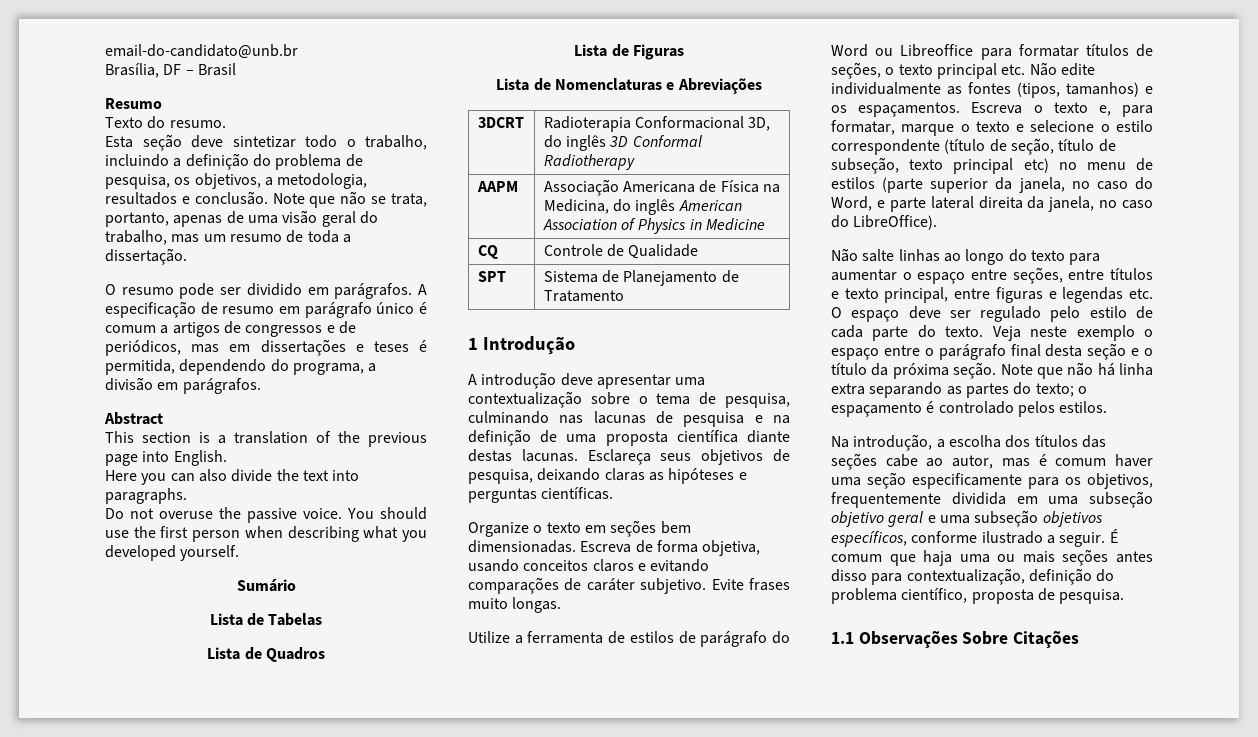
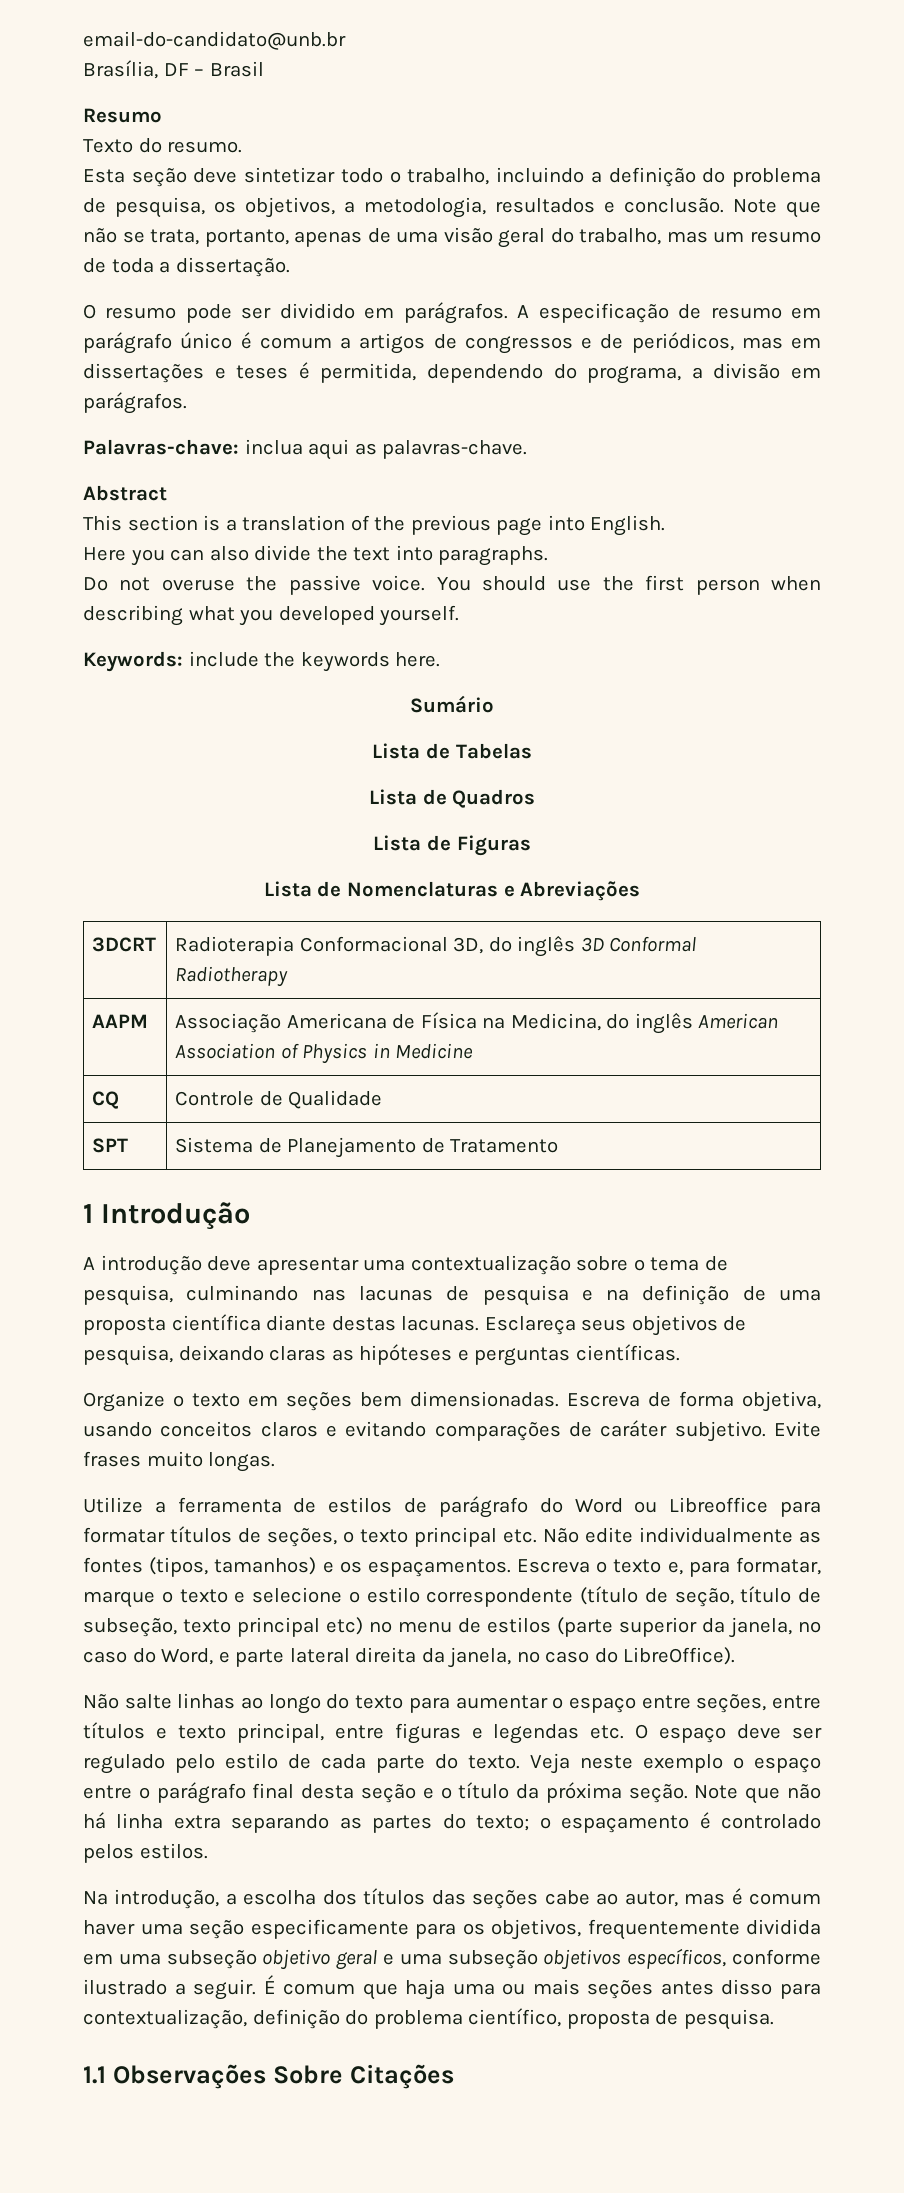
(261, 386) none -> [83,439,528,460] // Palavras-chave: inclua aqui as palavras-chave.
(240, 553) none -> [83,651,441,672] // Keywords: include the keywords here.

